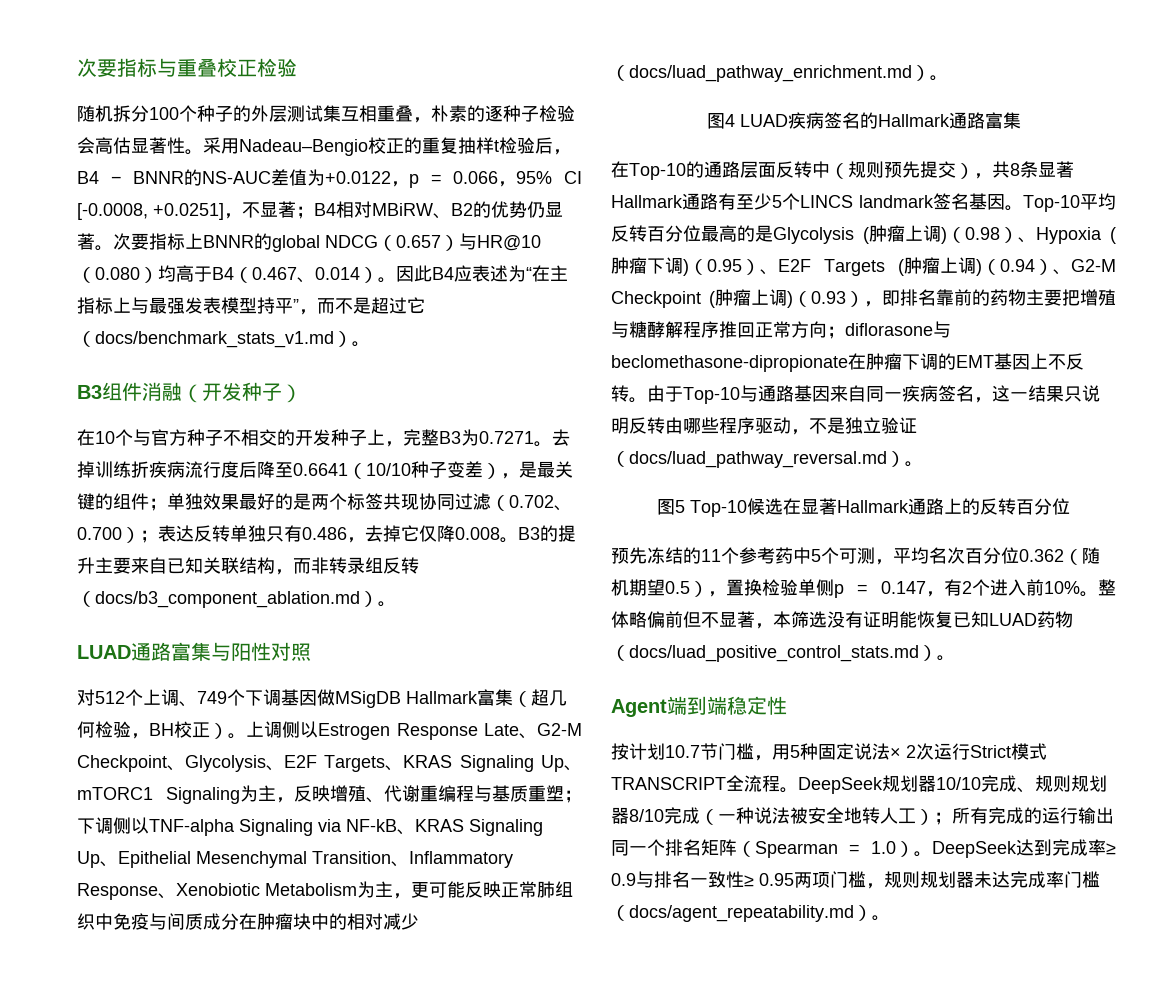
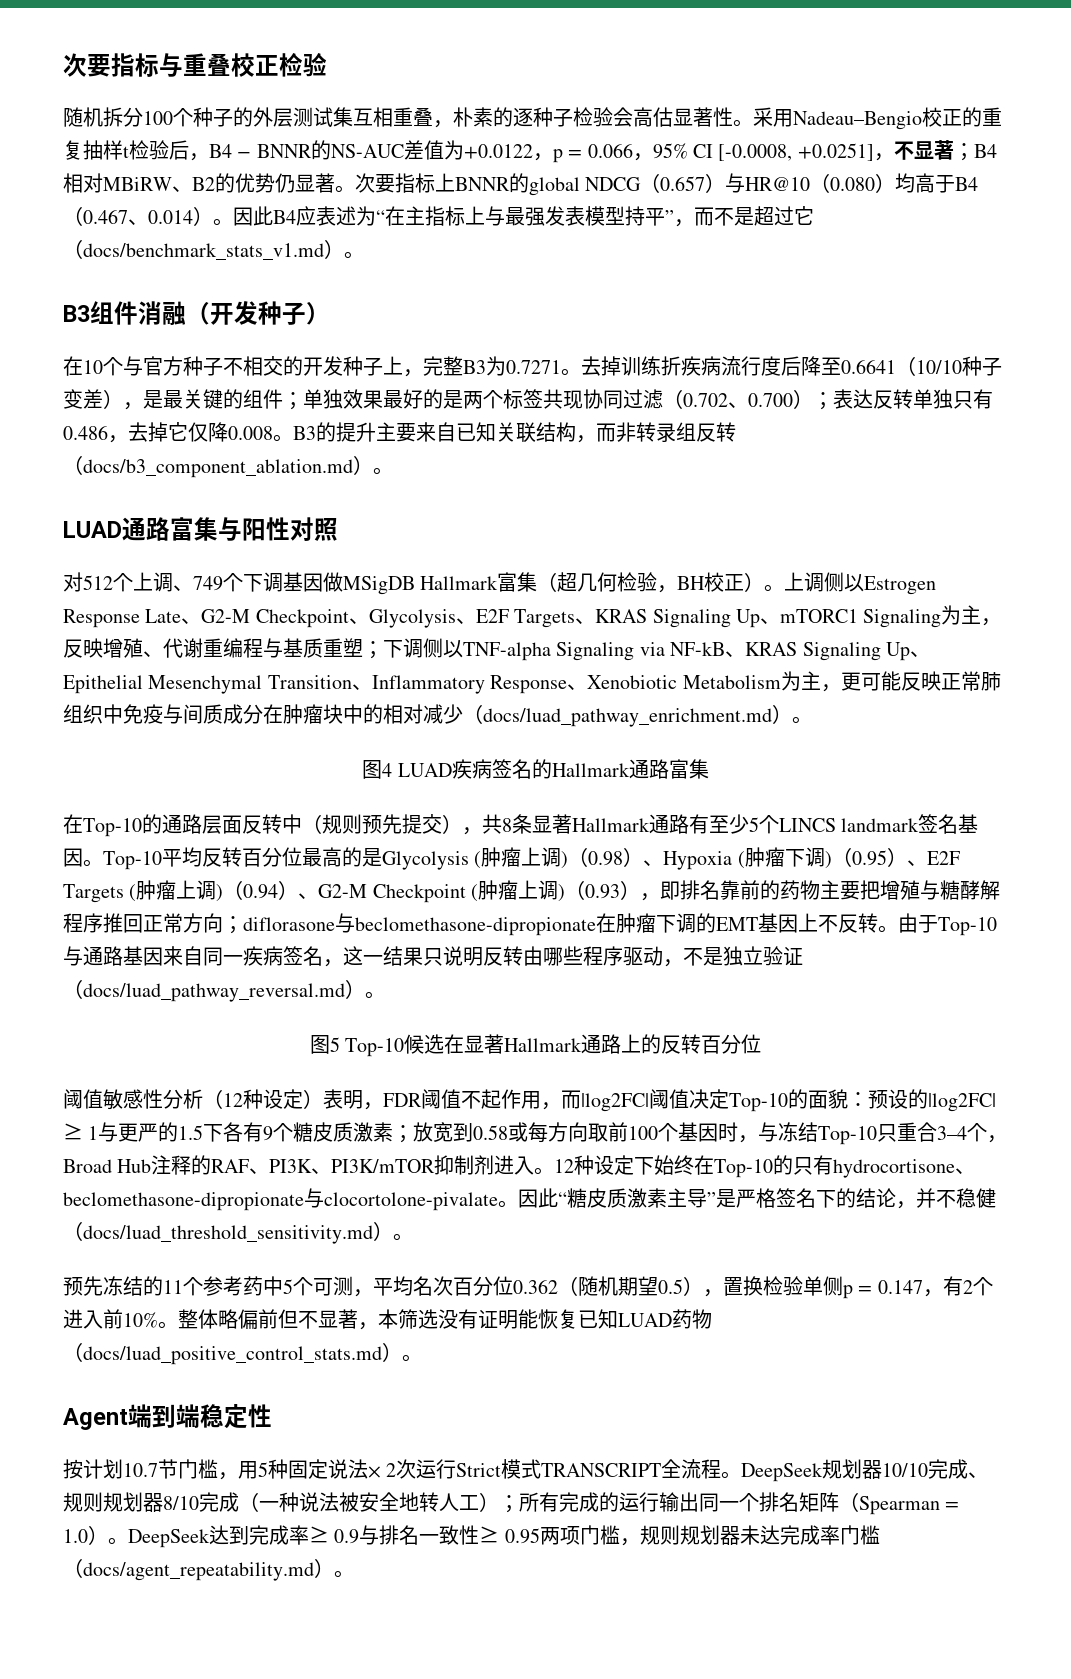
(1070, 506) none -> [63,1089,996,1112] [63,1122,1008,1145] [63,1155,976,1178] [63,1188,996,1211] [63,1221,413,1244] // 阈值敏感性分析（12种设定）表明，FDR阈值不起作用，而|log2FC|阈值决定Top-10的面貌：预设的|log2FC| ≥ 1与更严的1.5下各有9个糖皮质激素；放宽到0.58或每方向取前100个基因时，与冻结Top-10只重合3–4个，Broad Hub注释的RAF、PI3K、PI3K/mTOR抑制剂进入。12种设定下始终在Top-10的只有hydrocortisone、beclomethasone-dipropionate与clocortolone-pivalate。因此“糖皮质激素主导”是严格签名下的结论，并不稳健（docs/luad_threshold_sensitivity.md）。

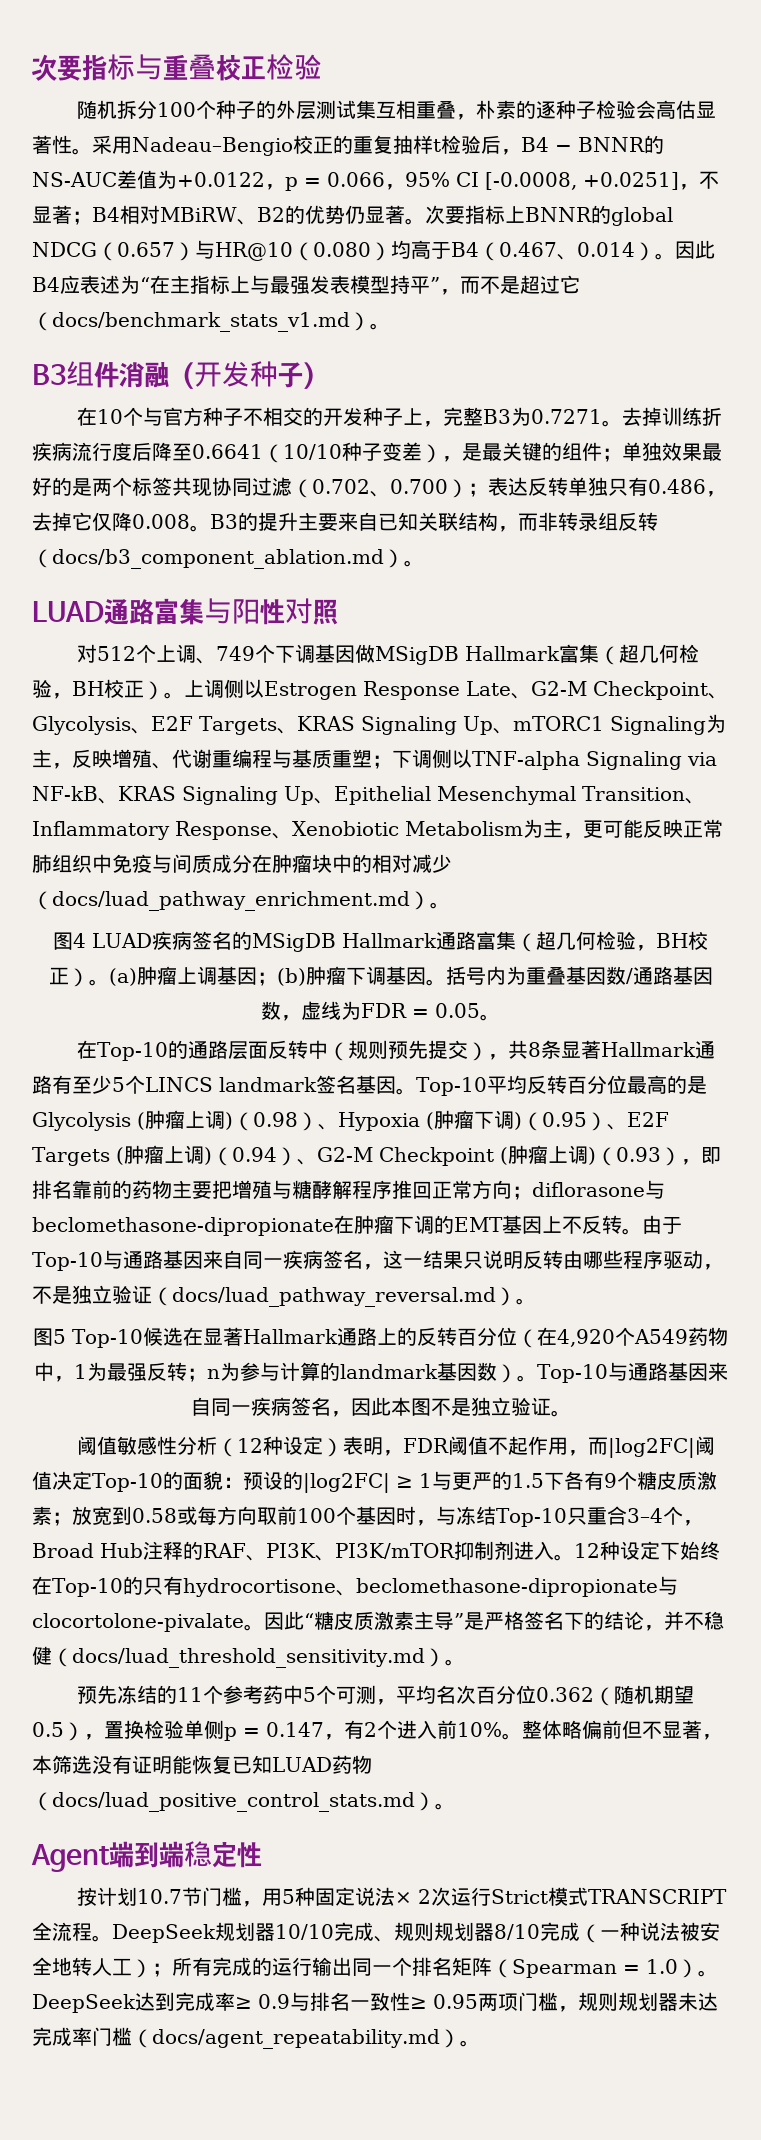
(552, 769) none -> [251,933,336,952] MSigDB
(709, 769) none -> [515,931,708,952] [48,966,713,987] [261,1001,500,1021] （超几何检验，BH校正）。(a)肿瘤上调基因；(b)肿瘤下调基因。括号内为重叠基因数/通路基因数，虚线为FDR = 0.05。
(762, 1044) none -> [516,1327,728,1348] [33,1362,728,1383] [190,1397,571,1417] （在4,920个A549药物中，1为最强反转；n为参与计算的landmark基因数）。Top-10与通路基因来自同一疾病签名，因此本图不是独立验证。

